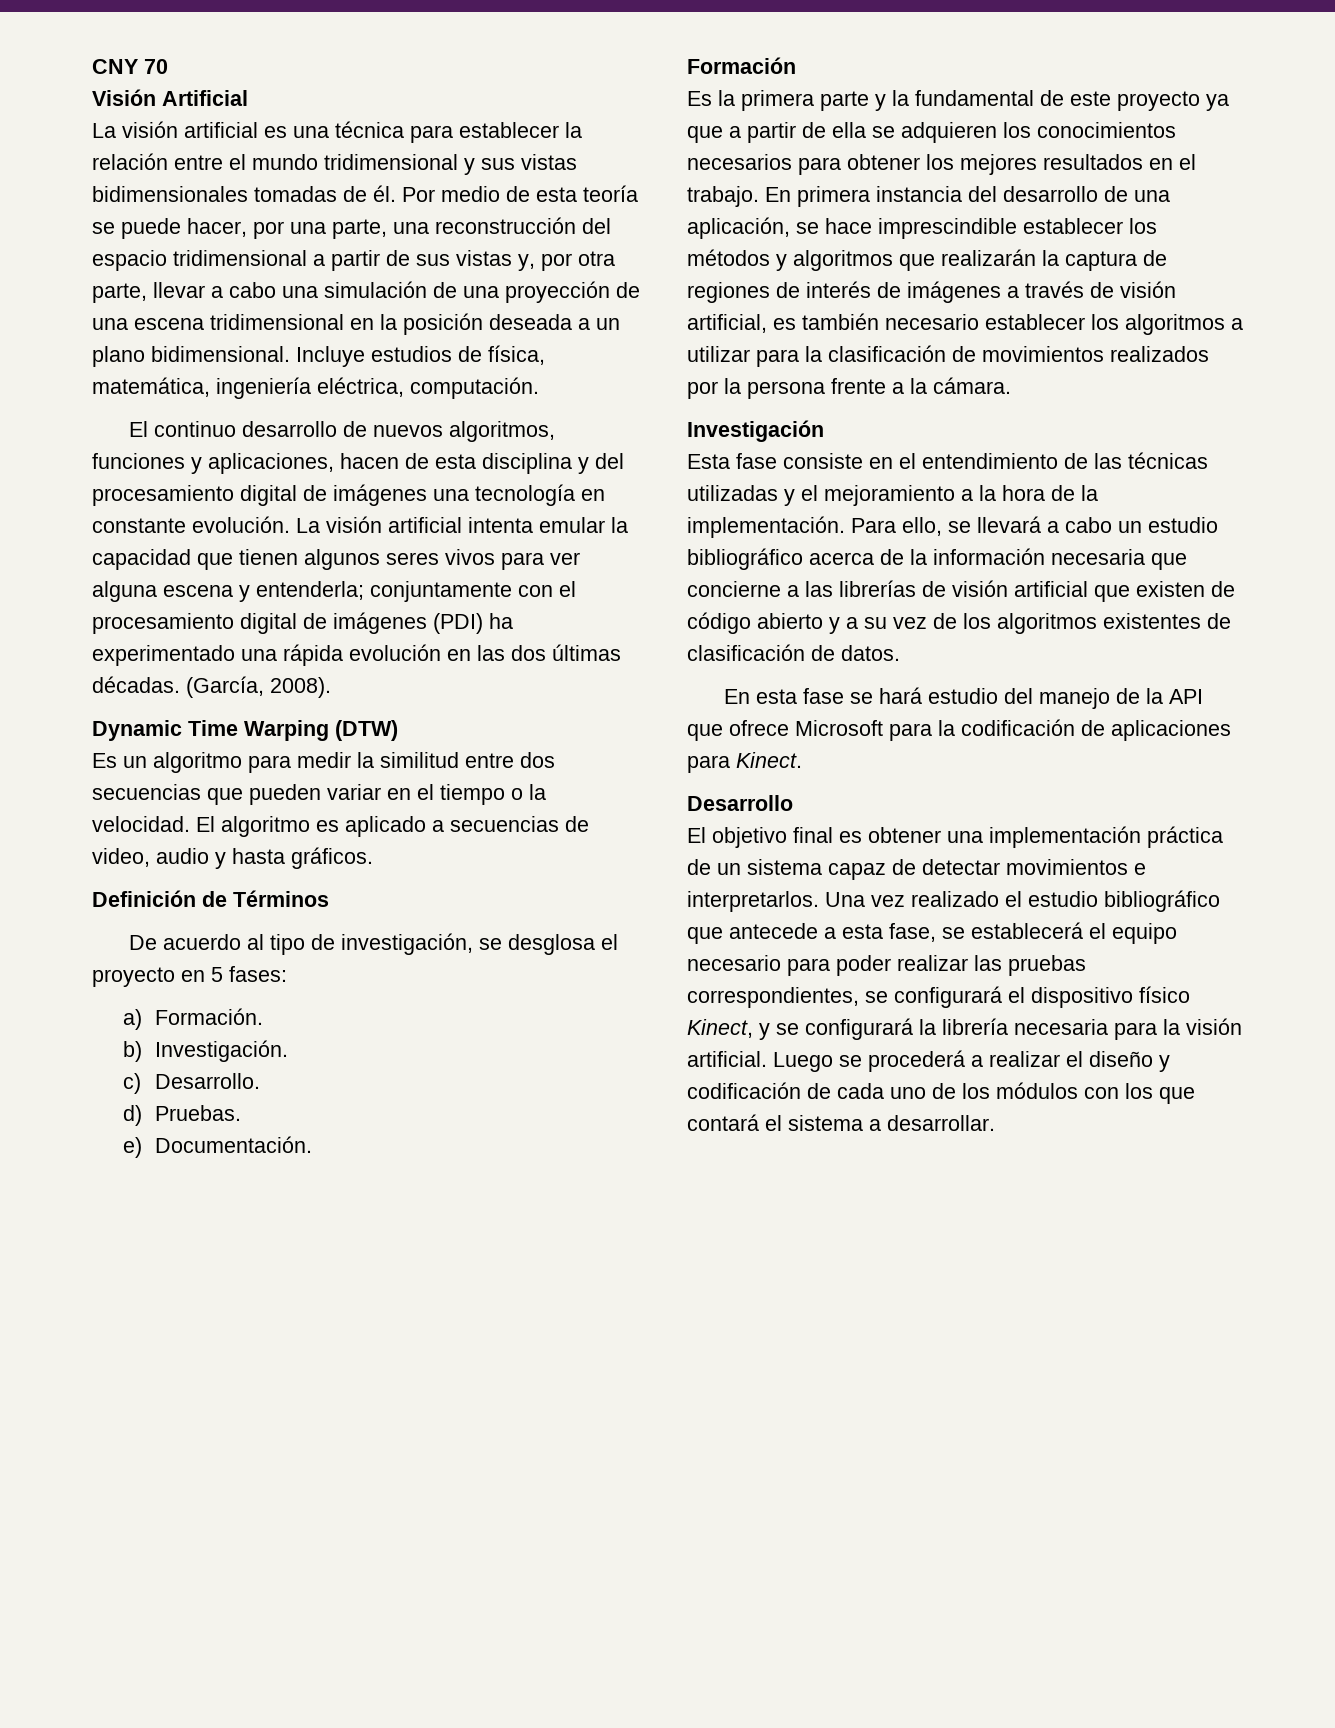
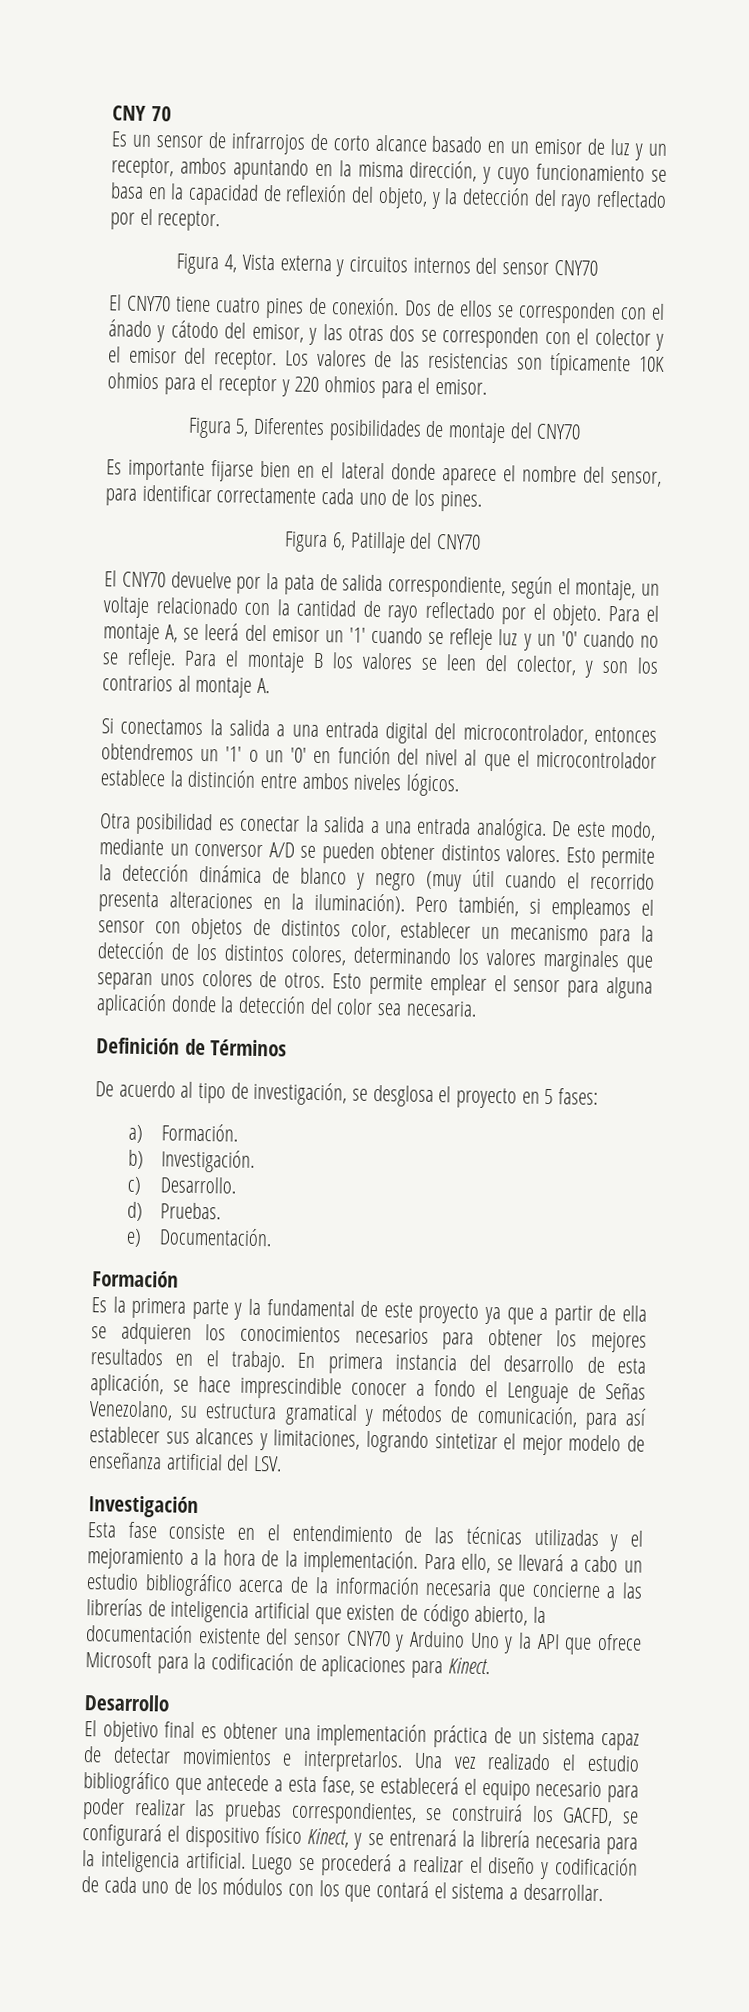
[92,89,248,106] [92,121,582,143] [92,153,577,175] [92,185,638,202] [92,217,611,239] [92,250,615,271] [92,281,640,303] [92,313,620,335] [92,345,545,367] [92,377,539,399] [129,421,556,442] [92,453,624,474] [92,484,605,506] [92,516,628,533] [92,549,580,570] [92,581,576,602] [92,612,513,634] [92,644,621,666] [92,676,331,698] [92,720,398,741] [92,752,555,773] [92,784,546,805] [92,816,589,837] [92,847,373,869] Visión Artificial // La visión artificial es una técnica para establecer la relación entre el mundo tridimensional y sus vistas bidimensionales tomadas de él. Por medio de esta teoría se puede hacer, por una parte, una reconstrucción del espacio tridimensional a partir de sus vistas y, por otra parte, llevar a cabo una simulación de una proyección de una escena tridimensional en la posición deseada a un plano bidimensional. Incluye estudios de física, matemática, ingeniería eléctrica, computación. // El continuo desarrollo de nuevos algoritmos, funciones y aplicaciones, hacen de esta disciplina y del procesamiento digital de imágenes una tecnología en constante evolución. La visión artificial intenta emular la capacidad que tienen algunos seres vivos para ver alguna escena y entenderla; conjuntamente con el procesamiento digital de imágenes (PDI) ha experimentado una rápida evolución en las dos últimas décadas. (García, 2008). // Dynamic Time Warping (DTW) // Es un algoritmo para medir la similitud entre dos secuencias que pueden variar en el tiempo o la velocidad. El algoritmo es aplicado a secuencias de video, audio y hasta gráficos. -> [111,131,667,161] [111,157,667,185] [110,182,667,212] [110,208,221,232] [176,253,598,277] [108,294,666,325] [108,319,665,351] [108,346,666,377] [107,372,488,399] [187,417,582,444] [106,459,662,487] [105,484,482,512] [284,531,481,554] [104,570,660,601] [103,596,659,626] [103,623,659,651] [102,648,659,678] [102,675,271,698] [101,718,657,745] [101,743,657,772] [100,769,461,797] [100,812,657,841] [99,838,655,869] [99,863,655,892] [98,891,654,921] [98,917,654,947] [97,941,653,973] [97,970,653,999] [96,993,477,1017] Es un sensor de infrarrojos de corto alcance basado en un emisor de luz y un receptor, ambos apuntando en la misma dirección, y cuyo funcionamiento se basa en la capacidad de reflexión del objeto, y la detección del rayo reflectado por el receptor. // Figura 4, Vista externa y circuitos internos del sensor CNY70 // El CNY70 tiene cuatro pines de conexión. Dos de ellos se corresponden con el ánado y cátodo del emisor, y las otras dos se corresponden con el colector y el emisor del receptor. Los valores de las resistencias son típicamente 10K ohmios para el receptor y 220 ohmios para el emisor. // Figura 5, Diferentes posibilidades de montaje del CNY70 // Es importante fijarse bien en el lateral donde aparece el nombre del sensor, para identificar correctamente cada uno de los pines. // Figura 6, Patillaje del CNY70 // El CNY70 devuelve por la pata de salida correspondiente, según el montaje, un voltaje relacionado con la cantidad de rayo reflectado por el objeto. Para el montaje A, se leerá del emisor un '1' cuando se refleje luz y un '0' cuando no se refleje. Para el montaje B los valores se leen del colector, y son los contrarios al montaje A. // Si conectamos la salida a una entrada digital del microcontrolador, entonces obtendremos un '1' o un '0' en función del nivel al que el microcontrolador establece la distinción entre ambos niveles lógicos. // Otra posibilidad es conectar la salida a una entrada analógica. De este modo, mediante un conversor A/D se pueden obtener distintos valores. Esto permite la detección dinámica de blanco y negro (muy útil cuando el recorrido presenta alteraciones en la iluminación). Pero también, si empleamos el sensor con objetos de distintos color, establecer un mecanismo para la detección de los distintos colores, determinando los valores marginales que separan unos colores de otros. Esto permite emplear el sensor para alguna aplicación donde la detección del color sea necesaria.
[1134,190,1170,202] una -> [617,1358,646,1374] esta
[1023,218,1157,234] [687,249,1167,271] [687,281,1176,303] [687,313,1243,335] [687,345,1209,367] [687,377,1011,399] establecer los métodos y algoritmos que realizarán la captura de regiones de interés de imágenes a través de visión artificial, es también necesario establecer los algoritmos a utilizar para la clasificación de movimientos realizados por la persona frente a la cámara. -> [351,1380,646,1404] [89,1400,647,1431] [89,1426,646,1456] [88,1451,283,1472] conocer a fondo el Lenguaje de Señas Venezolano, su estructura gramatical y métodos de comunicación, para así establecer sus alcances y limitaciones, logrando sintetizar el mejor modelo de enseñanza artificial del LSV.
[952,580,1008,597] visión -> [170,1600,250,1623] inteligencia
[757,613,1231,634] [687,644,900,661] [724,687,1141,709] abierto y a su vez de los algoritmos existentes de clasificación de datos. // En esta fase se hará estudio del manejo de -> [474,1605,547,1626] [85,1624,514,1654] abierto, la documentación existente del sensor CNY70 y Arduino Uno y
(888, 997) none -> [451,1803,639,1827] construirá los GACFD, se
[805,1018,913,1040] configurará -> [388,1828,457,1847] entrenará
[1186,1018,1242,1035] visión -> [100,1850,180,1873] inteligencia

